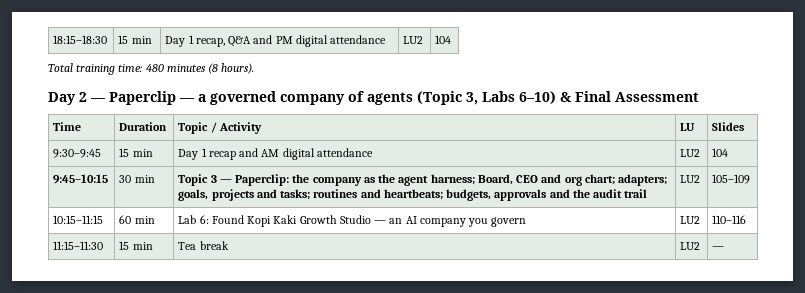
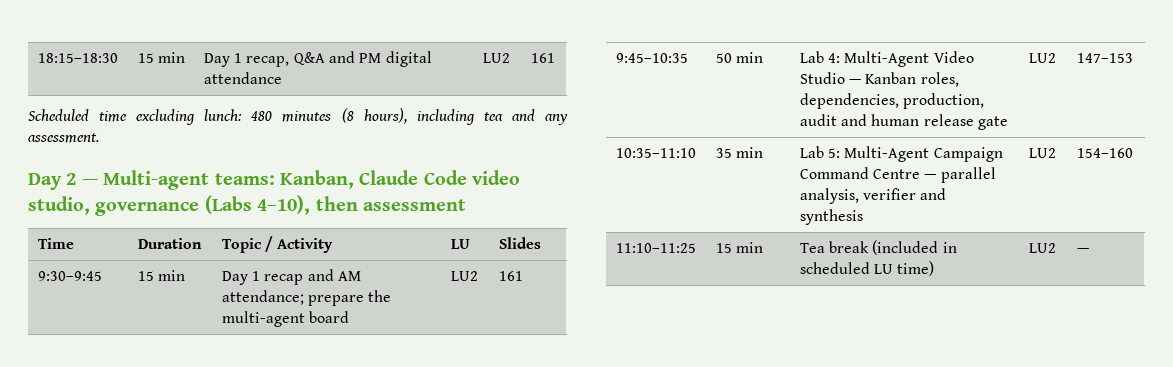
[435,35,452,44] [48,63,255,75] [48,91,699,105] 104 // Total training time: 480 minutes (8 hours). // Day 2 — Paperclip — a governed company of agents (Topic 3, Labs 6–10) & Final Assessment -> [530,53,555,63] [28,108,569,125] [28,133,99,143] [28,170,521,190] [28,195,466,216] 161 // Scheduled time excluding lunch: 480 minutes (8 hours), including tea and any assessment. // Day 2 — Multi-agent teams: Kanban, Claude Code video studio, governance (Labs 4–10), then assessment
[282,148,373,160] [680,149,701,157] [712,148,729,157] [53,174,109,184] [119,175,155,183] [178,174,668,186] [178,189,648,201] [680,175,701,183] [712,174,751,184] [53,215,104,224] [119,215,155,224] [178,215,527,227] [680,216,701,224] [712,215,747,224] [53,241,104,250] digital attendance | LU2 | 104 // 9:45–10:15 | 30 min | Topic 3 — Paperclip: the company as the agent harness; Board, CEO and org chart; adapters; goals, projects and tasks; routines and heartbeats; budgets, approvals and the audit trail | LU2 | 105–109 // 10:15–11:15 | 60 min | Lab 6: Found Kopi Kaki Growth Studio — an AI company you govern | LU2 | 110–116 // 11:15–11:30 -> [221,290,392,306] [221,311,350,327] [450,271,478,281] [498,271,523,281] [615,53,688,63] [715,52,764,63] [799,51,974,67] [799,72,959,87] [799,93,985,109] [799,114,1009,130] [1028,53,1056,63] [1076,53,1133,63] [615,148,696,158] [715,147,764,158] [799,146,1003,162] [799,167,996,183] [799,188,947,204] [799,209,863,225] [1028,148,1056,158] [1076,148,1133,158] [615,243,696,253] attendance; prepare the multi-agent board | LU2 | 161 // 9:45–10:35 | 50 min | Lab 4: Multi-Agent Video Studio — Kanban roles, dependencies, production, audit and human release gate | LU2 | 147–153 // 10:35–11:10 | 35 min | Lab 5: Multi-Agent Campaign Command Centre — parallel analysis, verifier and synthesis | LU2 | 154–160 // 11:10–11:25
(229, 245) none -> [872,240,957,255] [799,261,935,276] (included in scheduled LU time)

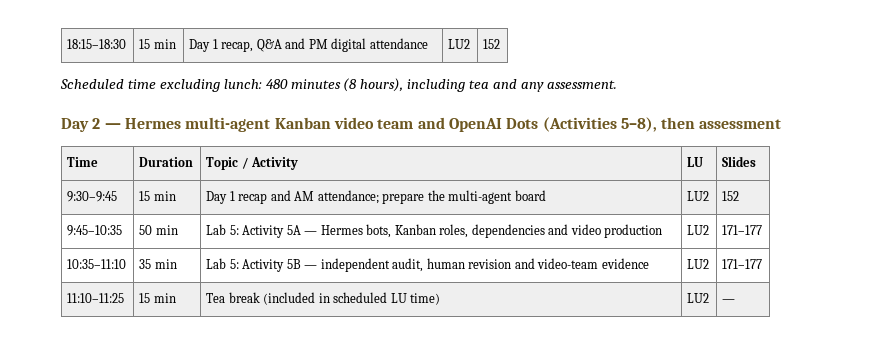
[530,53,555,63] 161 -> [483,39,501,49] 152
[103,170,521,190] [28,195,311,216] Multi-agent teams: Kanban, Claude Code video studio, governance (Labs 4–10), -> [124,117,657,132] Hermes multi-agent Kanban video team and OpenAI Dots (Activities 5–8),
[498,271,523,281] 161 -> [722,191,740,201] 152
[828,51,974,67] [799,72,959,87] [799,93,985,109] [799,114,1009,130] [1028,53,1056,63] [1076,53,1133,63] 4: Multi-Agent Video Studio — Kanban roles, dependencies, production, audit and human release gate | LU2 | 147–153 -> [229,224,663,238] [687,225,710,235] [722,225,763,235] 5: Activity 5A — Hermes bots, Kanban roles, dependencies and video production | LU2 | 171–177
[844,146,1003,162] [799,167,996,183] [799,188,947,204] [799,209,863,225] [1028,148,1056,158] [1076,148,1133,158] Multi-Agent Campaign Command Centre — parallel analysis, verifier and synthesis | LU2 | 154–160 -> [242,258,649,272] [687,259,710,269] [722,259,763,269] Activity 5B — independent audit, human revision and video-team evidence | LU2 | 171–177

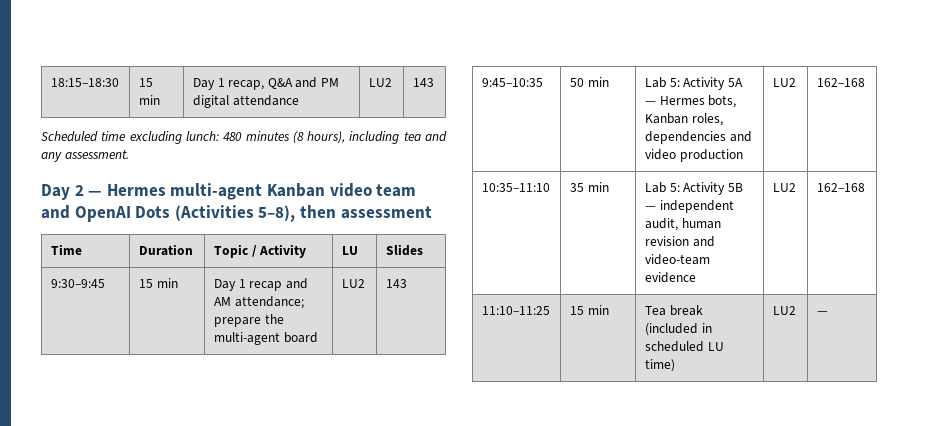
[483,39,501,49] 152 -> [412,78,434,87] 143
[722,191,740,201] 152 -> [385,279,407,288] 143
[722,225,763,235] 171–177 -> [816,78,865,87] 162–168
[722,259,763,269] 171–177 -> [816,183,865,192] 162–168

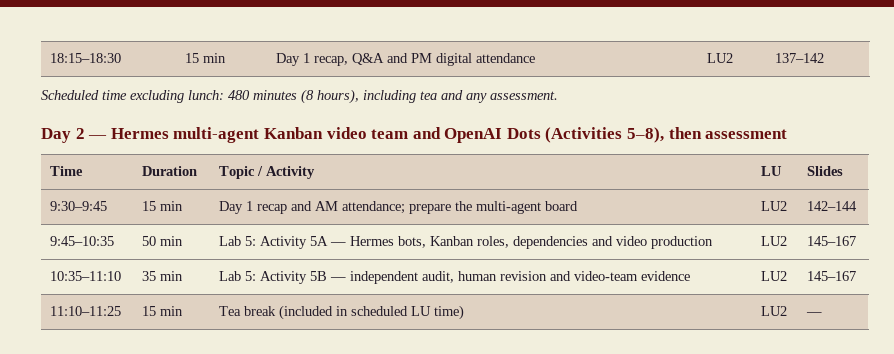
[412,78,434,87] 143 -> [774,53,824,63] 137–142
[385,279,407,288] 143 -> [806,201,857,211] 142–144
[816,78,865,87] 162–168 -> [806,236,856,246] 145–167
[816,183,865,192] 162–168 -> [806,271,856,281] 145–167

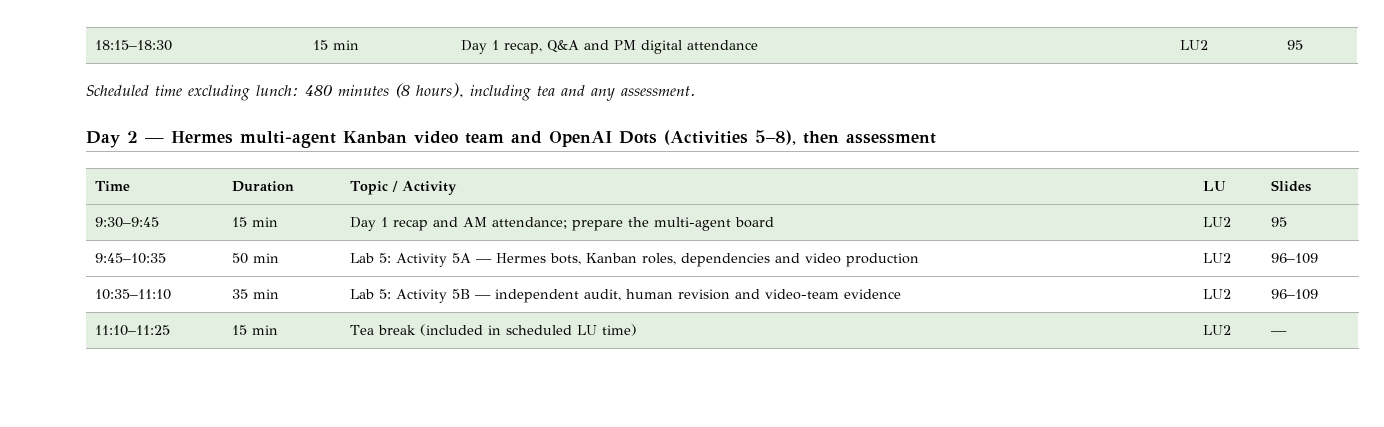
[774,53,824,63] 137–142 -> [1287,40,1304,50] 95
[806,201,857,211] 142–144 -> [1271,217,1288,227] 95
[806,236,856,246] 145–167 -> [1271,253,1319,264] 96–109
[806,271,856,281] 145–167 -> [1271,289,1319,300] 96–109

